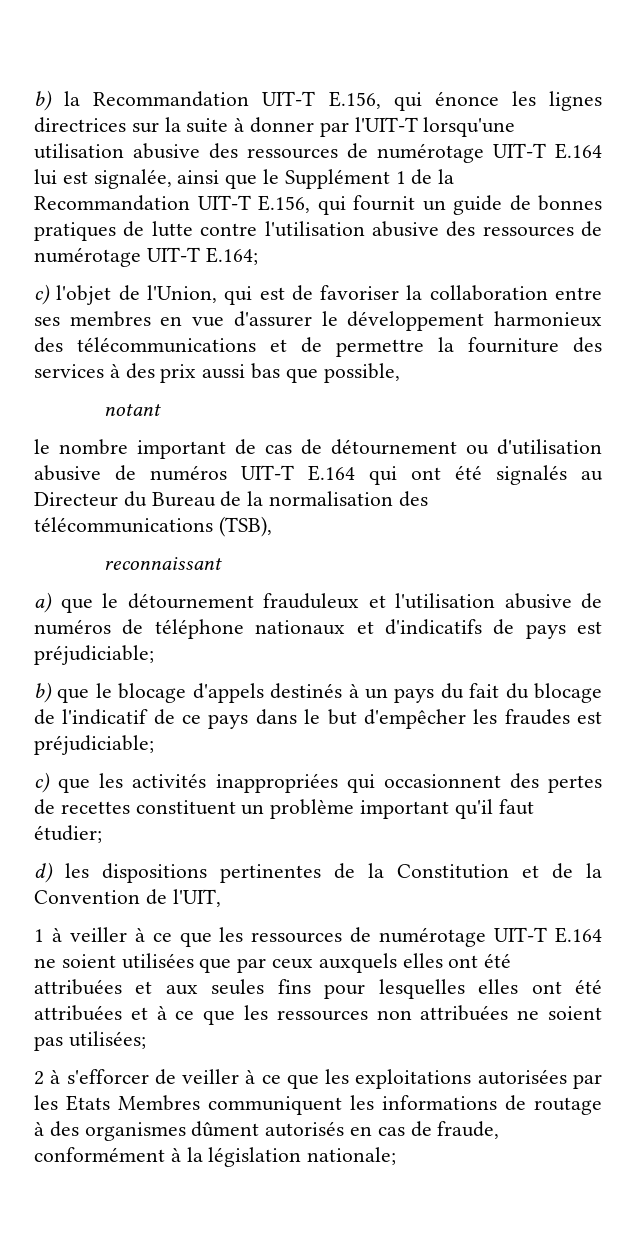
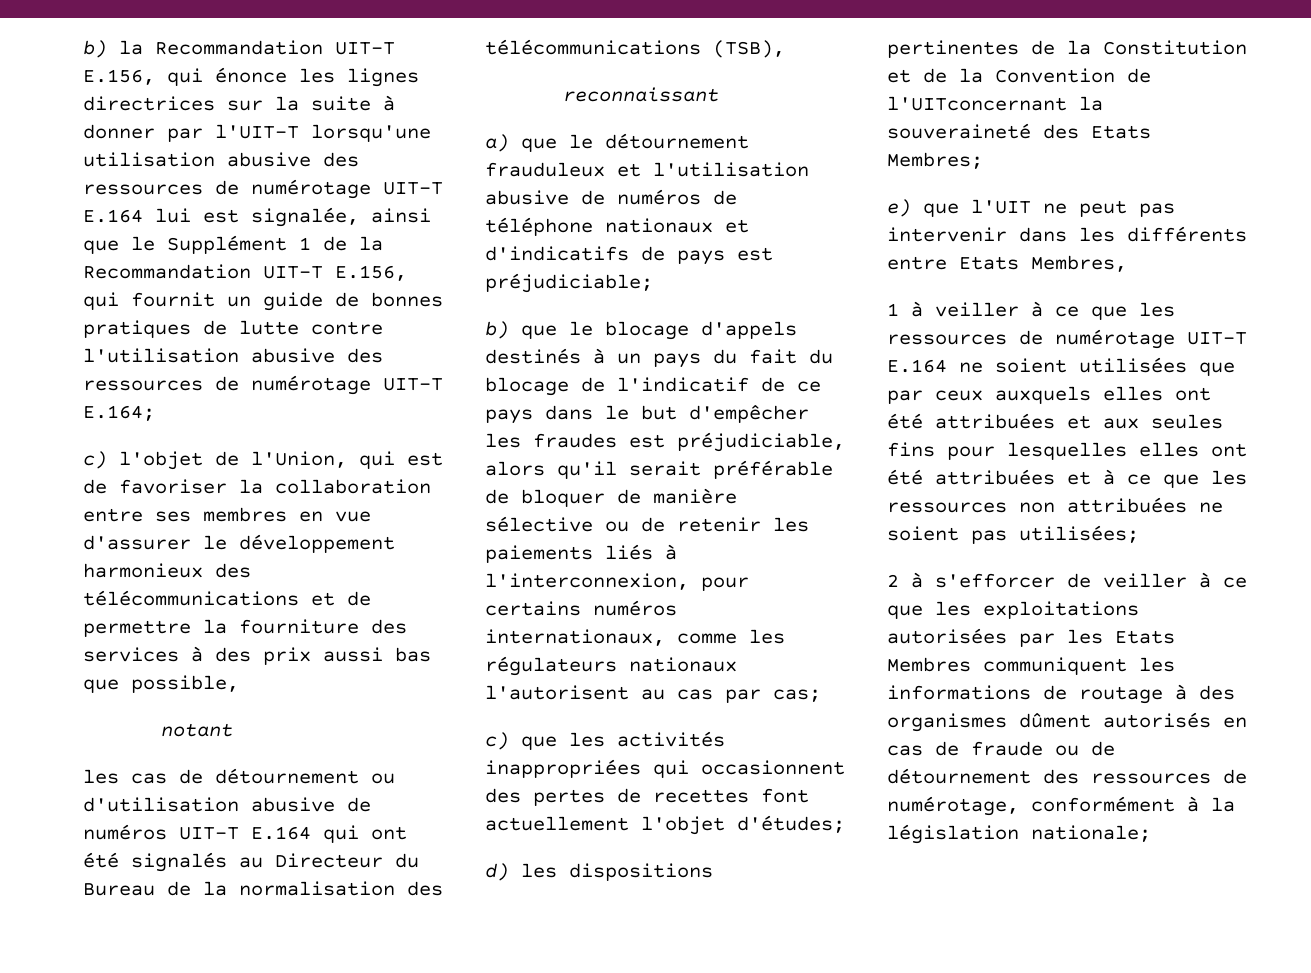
[34,439,256,459] le nombre important de -> [83,769,119,784] les
[34,735,154,755] préjudiciable; -> [677,432,845,452] [485,460,833,479] [485,488,737,507] [485,516,809,532] [485,544,677,563] [485,573,749,591] [485,600,677,616] [485,629,785,646] [485,656,737,676] [485,685,821,703] préjudiciable, alors qu'il serait préférable de bloquer de manière sélective ou de retenir les paiements liés à l'interconnexion, pour certains numéros internationaux, comme les régulateurs nationaux l'autorisent au cas par cas;
[135,799,534,819] [34,825,102,843] constituent un problème important qu'il faut étudier; -> [761,788,809,803] [485,815,845,835] font actuellement l'objet d'études;
[172,889,221,907] l'UIT, -> [887,96,1103,111] [887,123,1151,139] [887,152,983,169] [887,199,1175,217] [887,226,1247,242] [887,255,1127,272] l'UITconcernant la souveraineté des Etats Membres; // e) que l'UIT ne peut pas intervenir dans les différents entre Etats Membres,
[437,1121,500,1139] fraude, -> [971,741,1115,756] [887,768,1247,784] [887,796,1019,816] fraude ou de détournement des ressources de numérotage,

